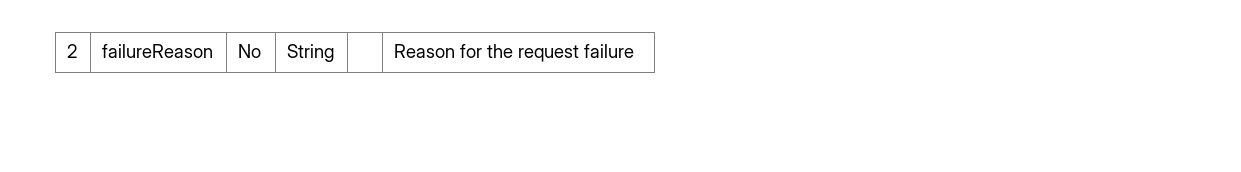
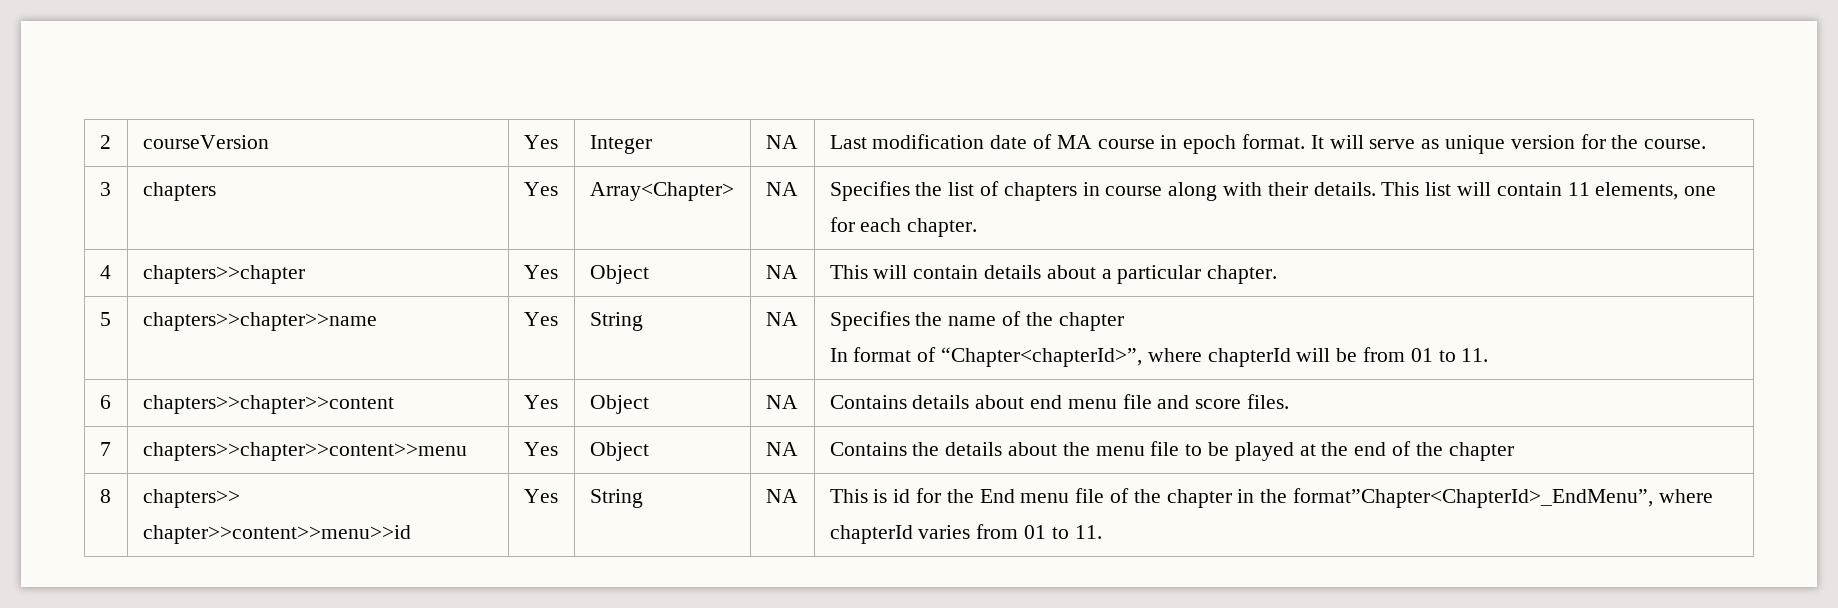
[102,44,214,58] [238,44,262,58] [287,44,335,62] [394,44,635,62] failureReason | No | String | | Reason for the request failure -> [142,135,269,149] [523,135,558,149] [589,135,652,154] [765,135,798,149] [829,134,1707,154] [99,182,111,196] [142,182,216,201] [523,182,558,196] [589,182,734,201] [765,182,798,196] [829,181,1717,201] [829,217,978,237] [99,265,111,279] [142,265,305,284] [523,265,558,279] [589,265,649,284] [765,265,798,279] [829,265,1278,284] [99,312,111,326] [142,312,377,331] [523,312,558,326] [589,312,643,331] [765,312,798,326] [829,311,1124,331] [829,347,1489,367] [99,395,111,409] [142,395,394,414] [523,395,558,409] [589,395,649,414] [765,395,798,409] [829,394,1289,409] [99,442,111,456] [142,442,467,461] [523,442,558,456] [589,442,649,461] [765,442,798,456] [829,441,1514,461] [99,489,111,503] [142,489,240,508] [142,525,411,544] [523,489,558,503] [589,489,643,508] [765,489,798,503] [829,488,1713,508] [829,524,1102,544] courseVersion | Yes | Integer | NA | Last modification date of MA course in epoch format. It will serve as unique version for the course. // 3 | chapters | Yes | Array<Chapter> | NA | Specifies the list of chapters in course along with their details. This list will contain 11 elements, one for each chapter. // 4 | chapters>>chapter | Yes | Object | NA | This will contain details about a particular chapter. // 5 | chapters>>chapter>>name | Yes | String | NA | Specifies the name of the chapter // In format of “Chapter<chapterId>”, where chapterId will be from 01 to 11. // 6 | chapters>>chapter>>content | Yes | Object | NA | Contains details about end menu file and score files. // 7 | chapters>>chapter>>content>>menu | Yes | Object | NA | Contains the details about the menu file to be played at the end of the chapter // 8 | chapters>> chapter>>content>>menu>>id | Yes | String | NA | This is id for the End menu file of the chapter in the format”Chapter<ChapterId>_EndMenu”, where chapterId varies from 01 to 11.

